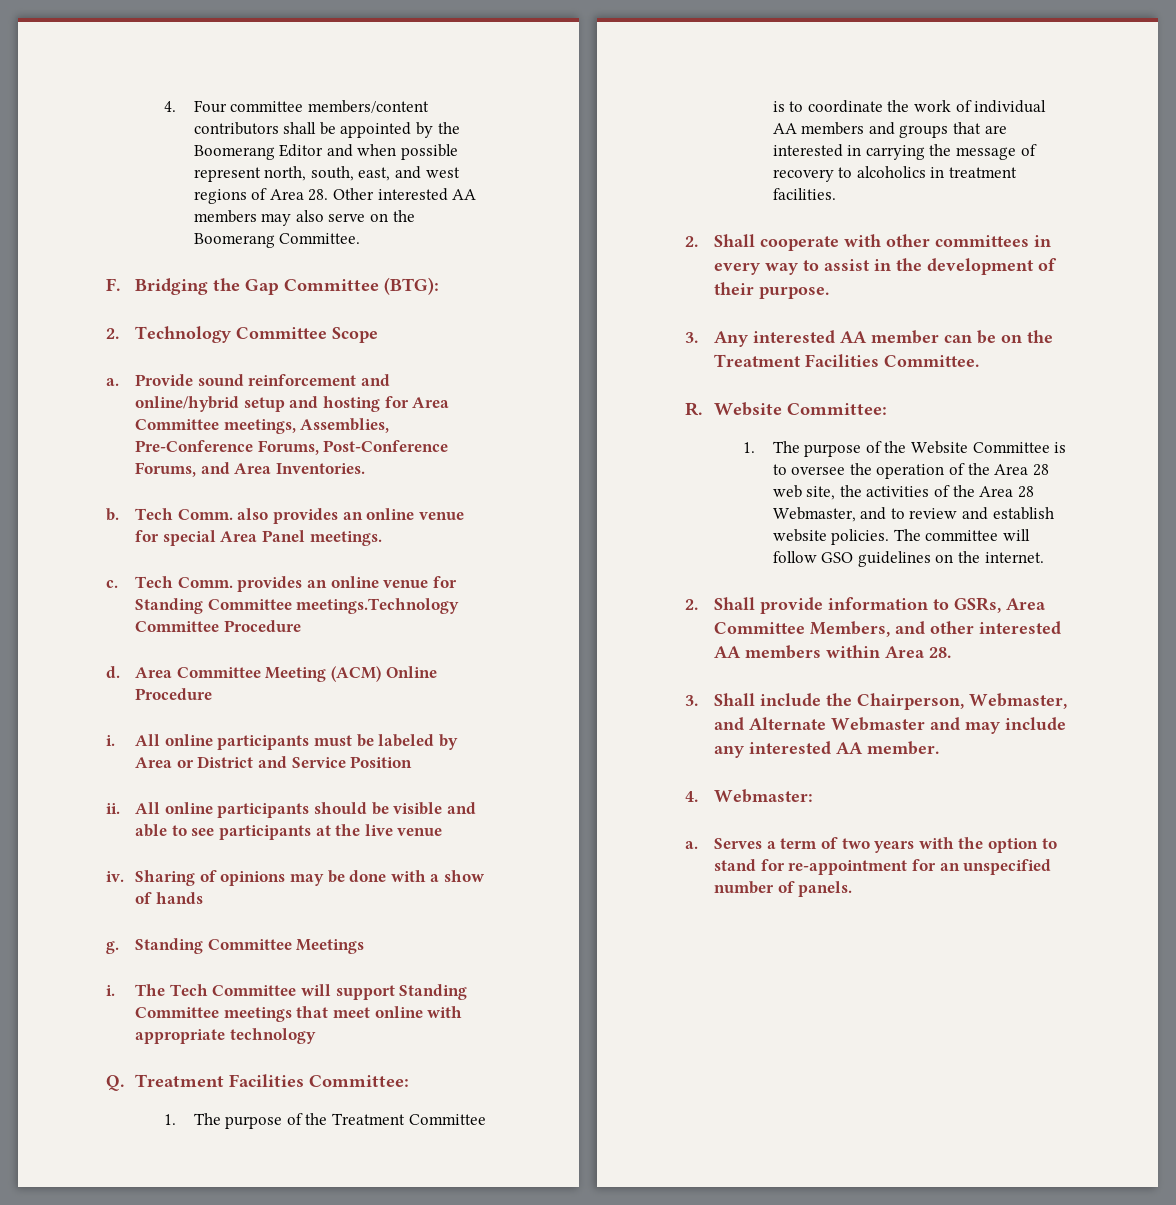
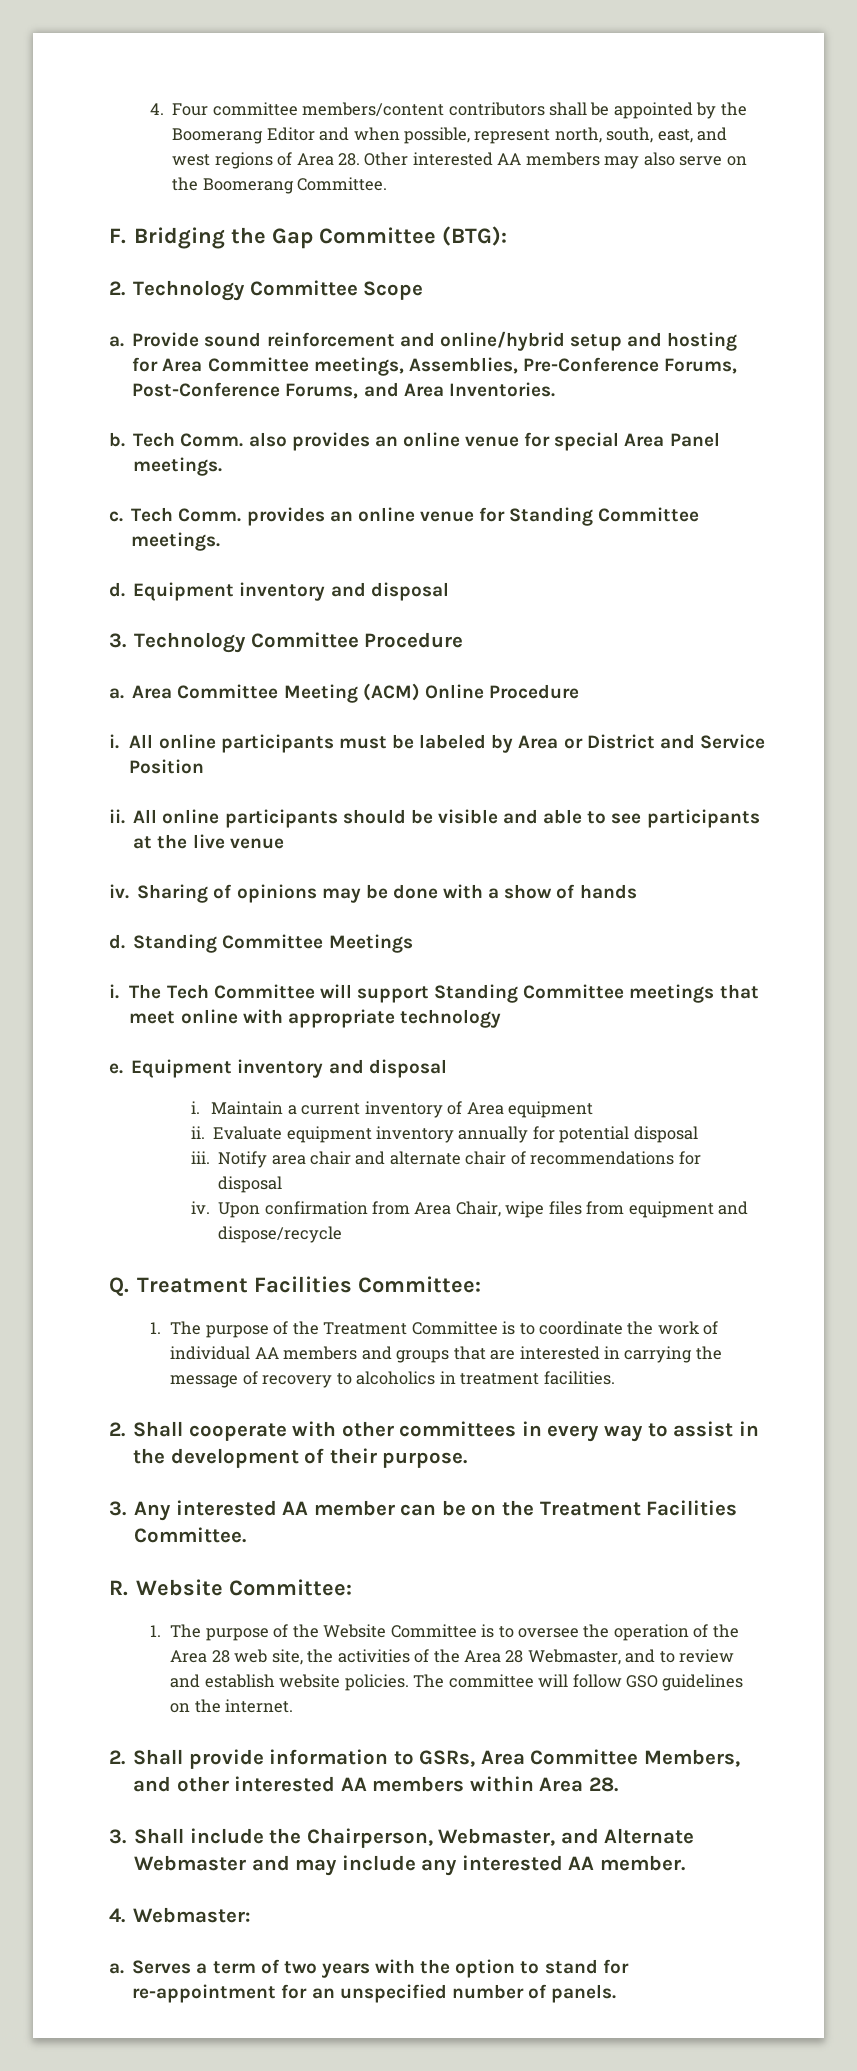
[401,144,459,160] possible -> [403,127,470,144] possible,
[296,598,460,614] meetings.Technology -> [131,532,221,551] [109,582,449,601] [109,632,247,653] meetings. // d. Equipment inventory and disposal // 3. Technology
[106,666,120,678] d. -> [109,688,124,699] a.
[106,941,119,954] g. -> [109,934,125,949] d.
(316, 1036) none -> [109,1059,447,1078] [190,1101,594,1118] [190,1126,698,1143] [190,1151,701,1168] [218,1176,283,1193] [190,1201,749,1218] [218,1226,343,1243] // e. Equipment inventory and disposal // i. Maintain a current inventory of Area equipment // ii. Evaluate equipment inventory annually for potential disposal // iii. Notify area chair and alternate chair of recommendations for disposal // iv. Upon confirmation from Area Chair, wipe files from equipment and dispose/recycle

